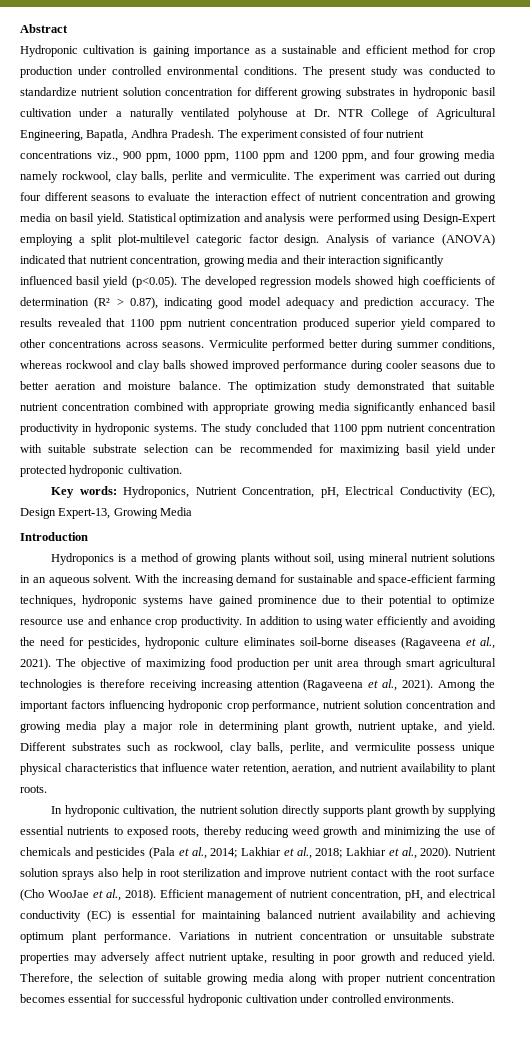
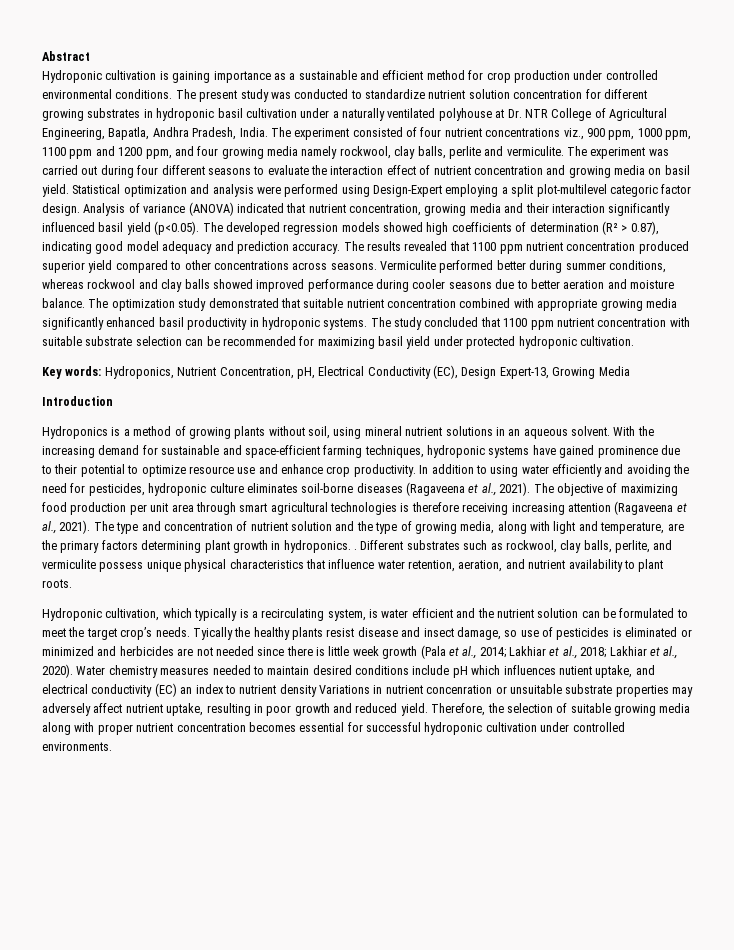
[171,129,215,138] Pradesh. -> [192,127,268,140] Pradesh, India.
[438,679,496,691] [20,700,497,712] [20,721,496,733] Among the important factors influencing hydroponic crop performance, nutrient solution concentration and growing media play a major role in determining plant growth, nutrient uptake, and yield. -> [93,521,684,534] [41,540,357,553] The type and concentration of nutrient solution and the type of growing media, along with light and temperature, are the primary factors determining plant growth in hydroponics. .
[51,805,497,817] [20,826,497,838] [20,847,146,859] In hydroponic cultivation, the nutrient solution directly supports plant growth by supplying essential nutrients to exposed roots, thereby reducing weed growth and minimizing the use of chemicals and pesticides -> [42,608,688,621] [42,627,692,640] [42,646,418,659] Hydroponic cultivation, which typically is a recirculating system, is water efficient and the nutrient solution can be formulated to meet the target crop’s needs. Tyically the healthy plants resist disease and insect damage, so use of pesticides is eliminated or minimized and herbicides are not needed since there is little week growth
[455,848,497,856] [20,868,496,880] [20,889,496,901] [20,910,497,922] [20,931,171,943] Nutrient solution sprays also help in root sterilization and improve nutrient contact with the root surface (Cho WooJae et al., 2018). Efficient management of nutrient concentration, pH, and electrical conductivity (EC) is essential for maintaining balanced nutrient availability and achieving optimum plant performance. -> [76,665,655,678] [42,683,317,697] Water chemistry measures needed to maintain desired conditions include pH which influences nutient uptake, and electrical conductivity (EC) an index to nutrient density
[300,932,368,940] concentration -> [426,685,493,694] concenration

